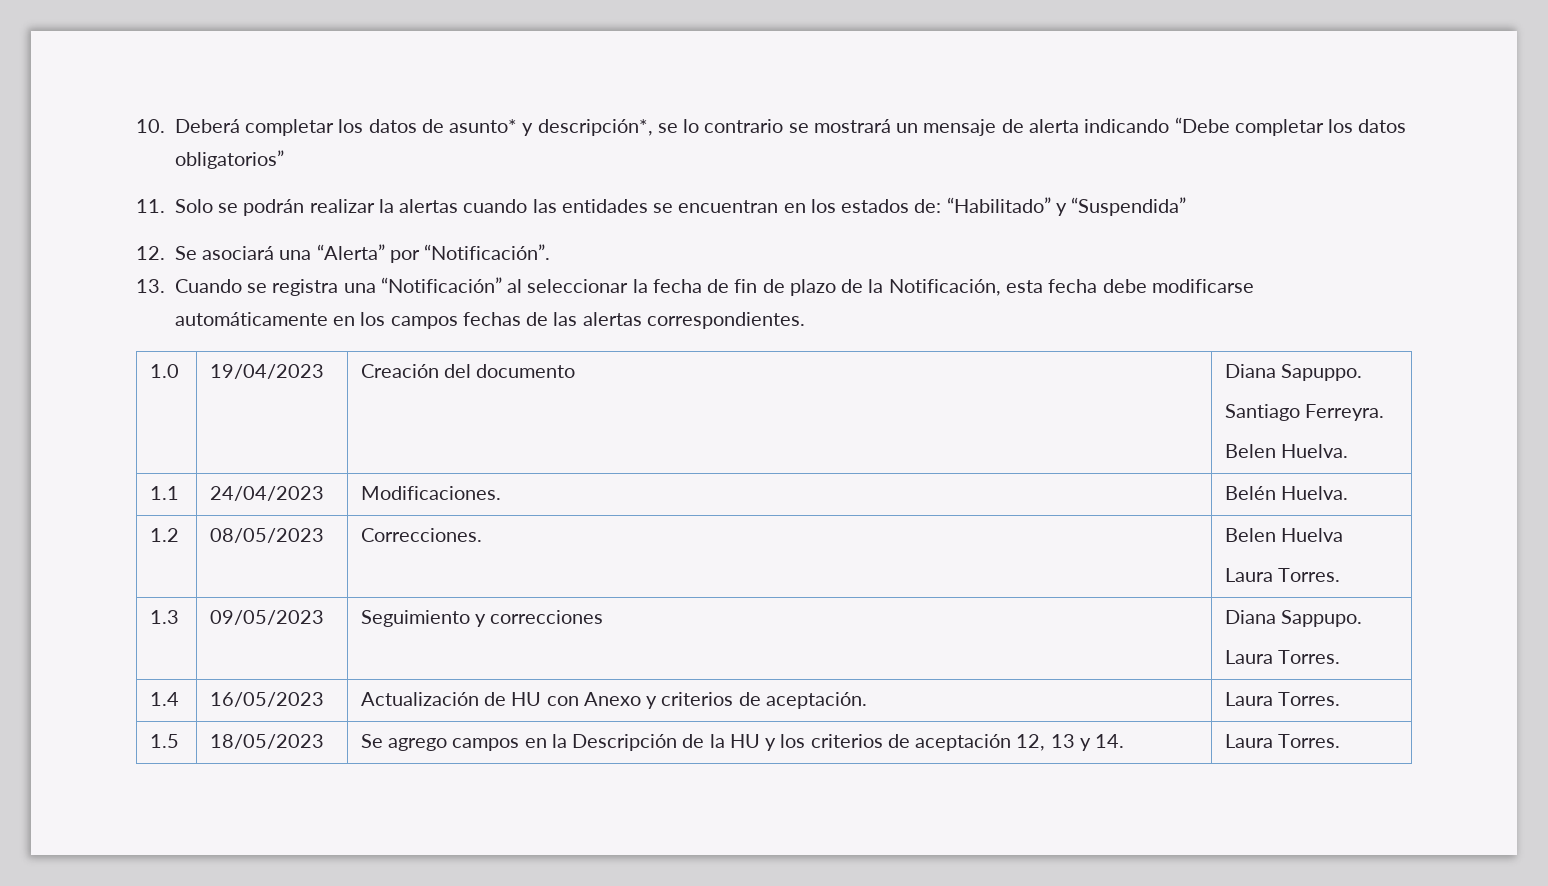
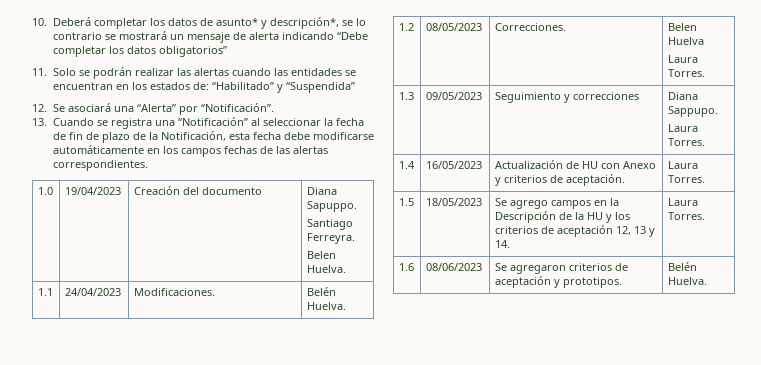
[378,199,394,213] la -> [176,68,191,76] las
(1341, 741) none -> [398,263,414,271] [425,263,482,271] [494,263,628,274] [494,276,622,288] [667,262,697,271] [667,277,707,285] // 1.6 | 08/06/2023 | Se agregaron criterios de aceptación y prototipos. | Belén Huelva.

